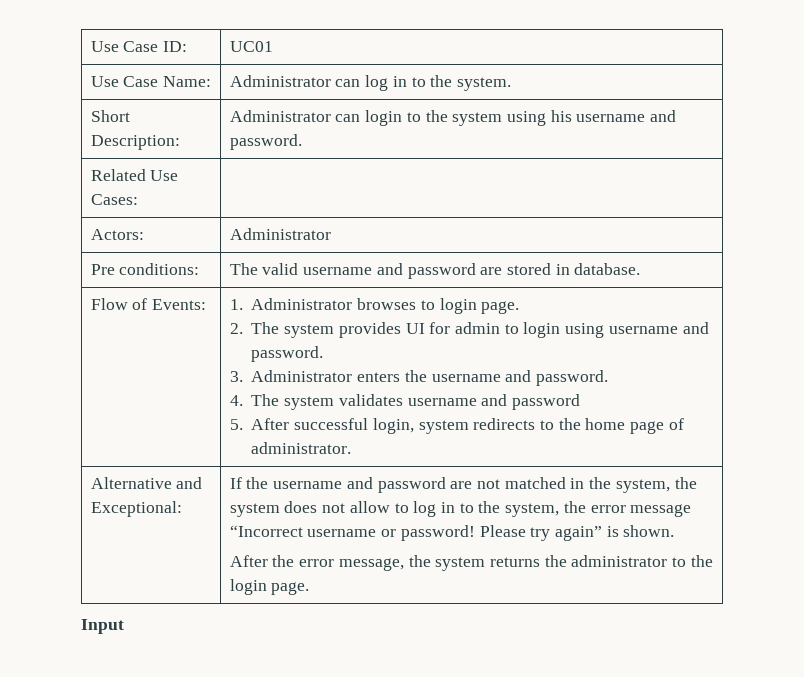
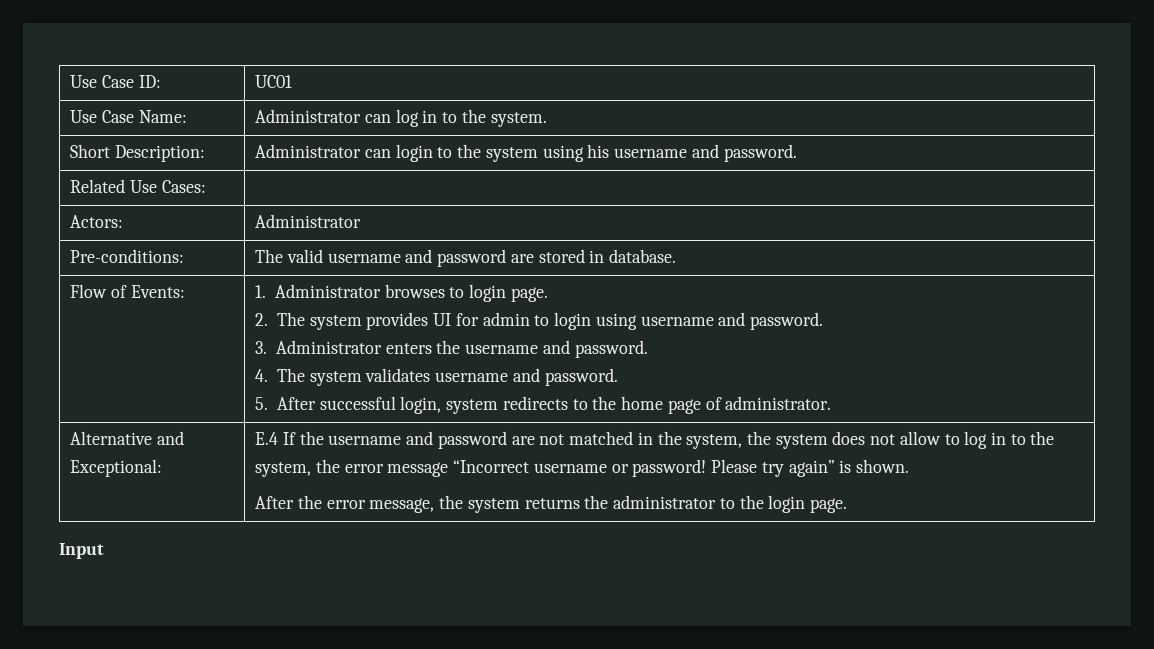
[90,263,200,275] Pre conditions: -> [70,249,185,263] Pre-conditions:
[511,394,580,410] password -> [544,368,618,386] password.
(182, 509) none -> [255,432,279,445] E.4

